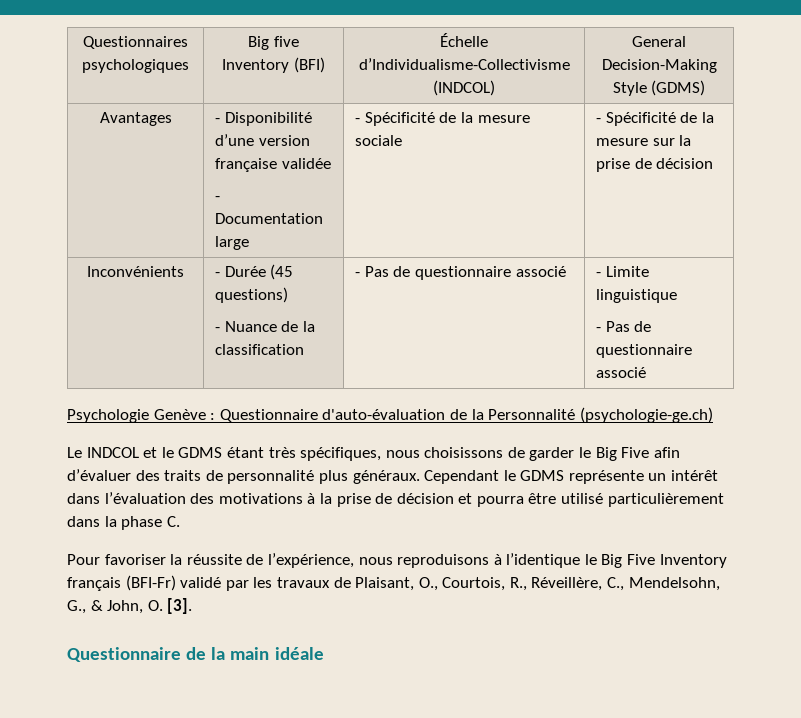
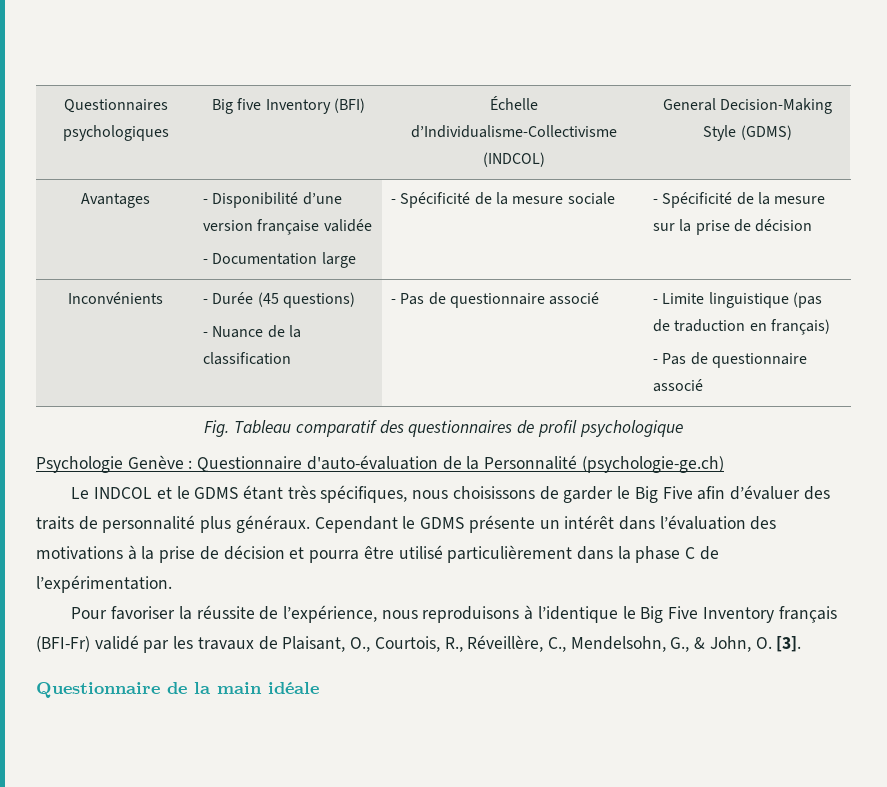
[596,321,652,332] [596,344,693,358] [596,367,647,378] // - Pas de questionnaire associé -> [793,292,823,308] [653,319,831,335] [653,352,808,368] [653,379,704,392] [204,420,683,437] (pas de traduction en français) // - Pas de questionnaire associé // Fig. Tableau comparatif des questionnaires de profil psychologique
[568,470,644,484] représente -> [468,515,535,533] présente
[166,516,180,527] C. -> [685,546,719,560] [36,575,172,593] C de l’expérimentation.

